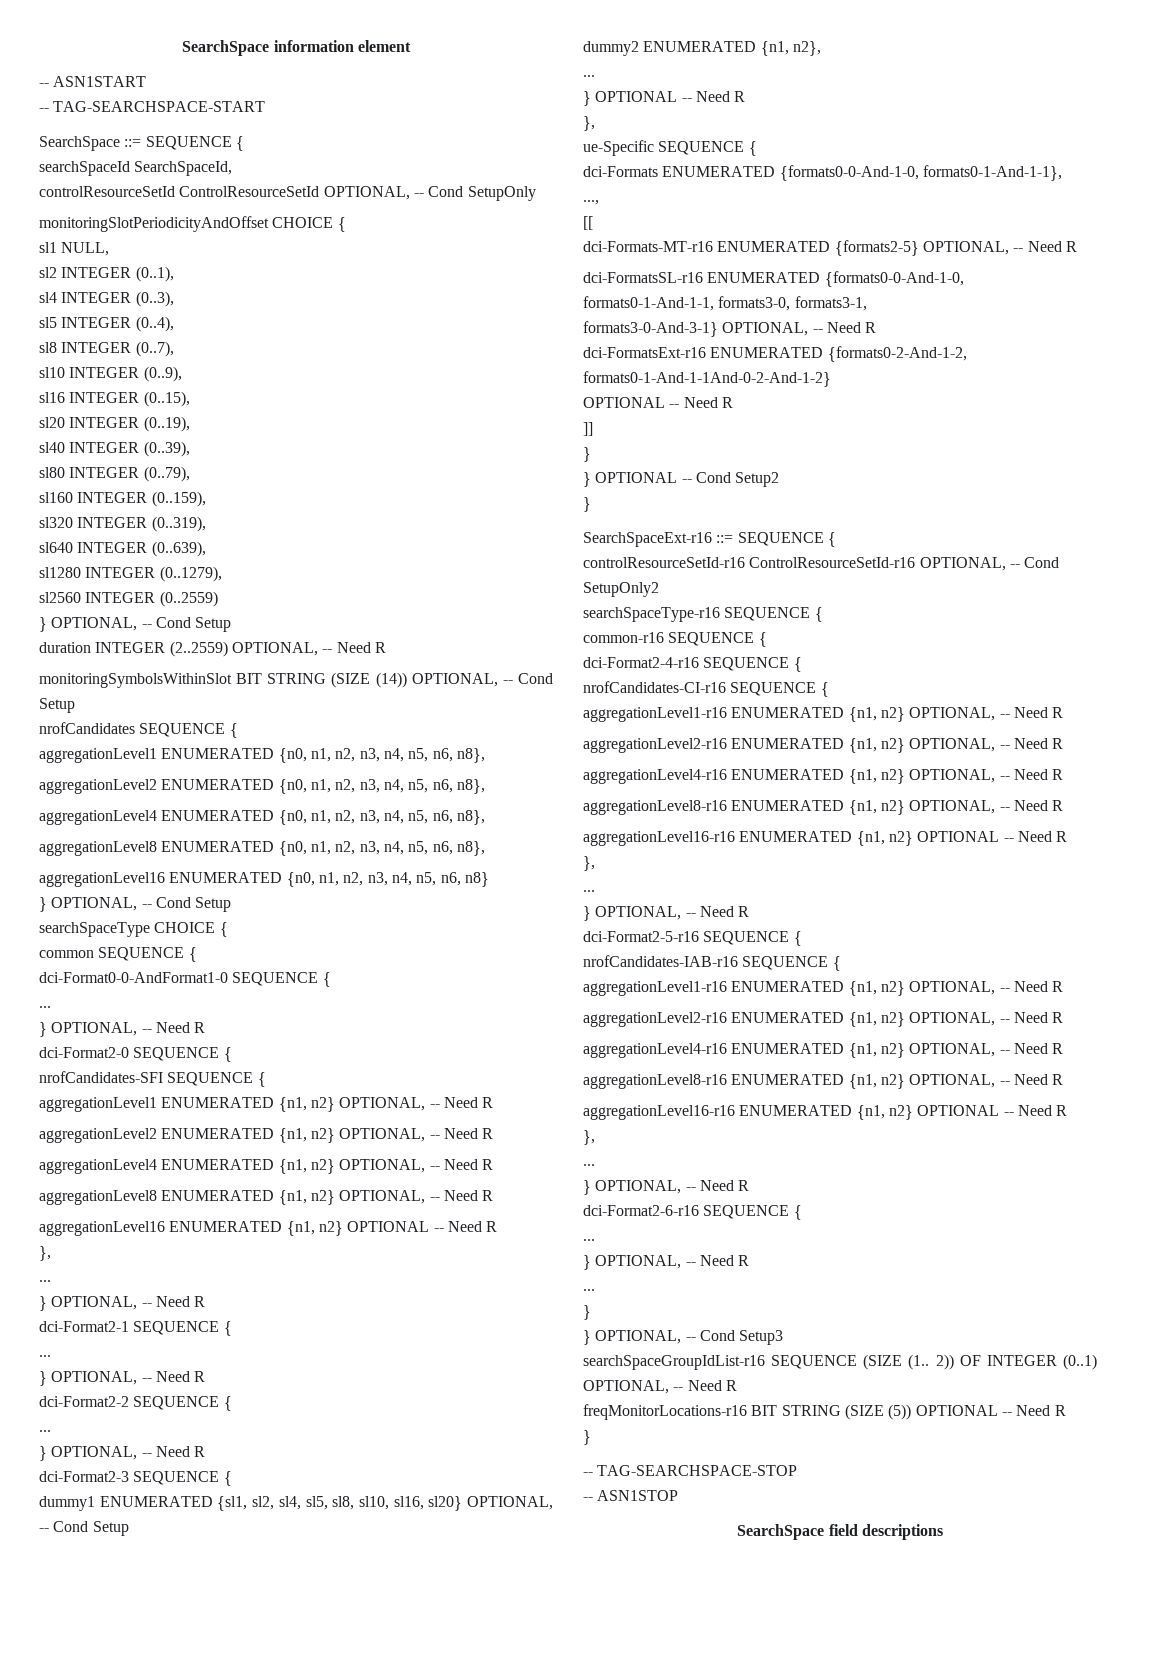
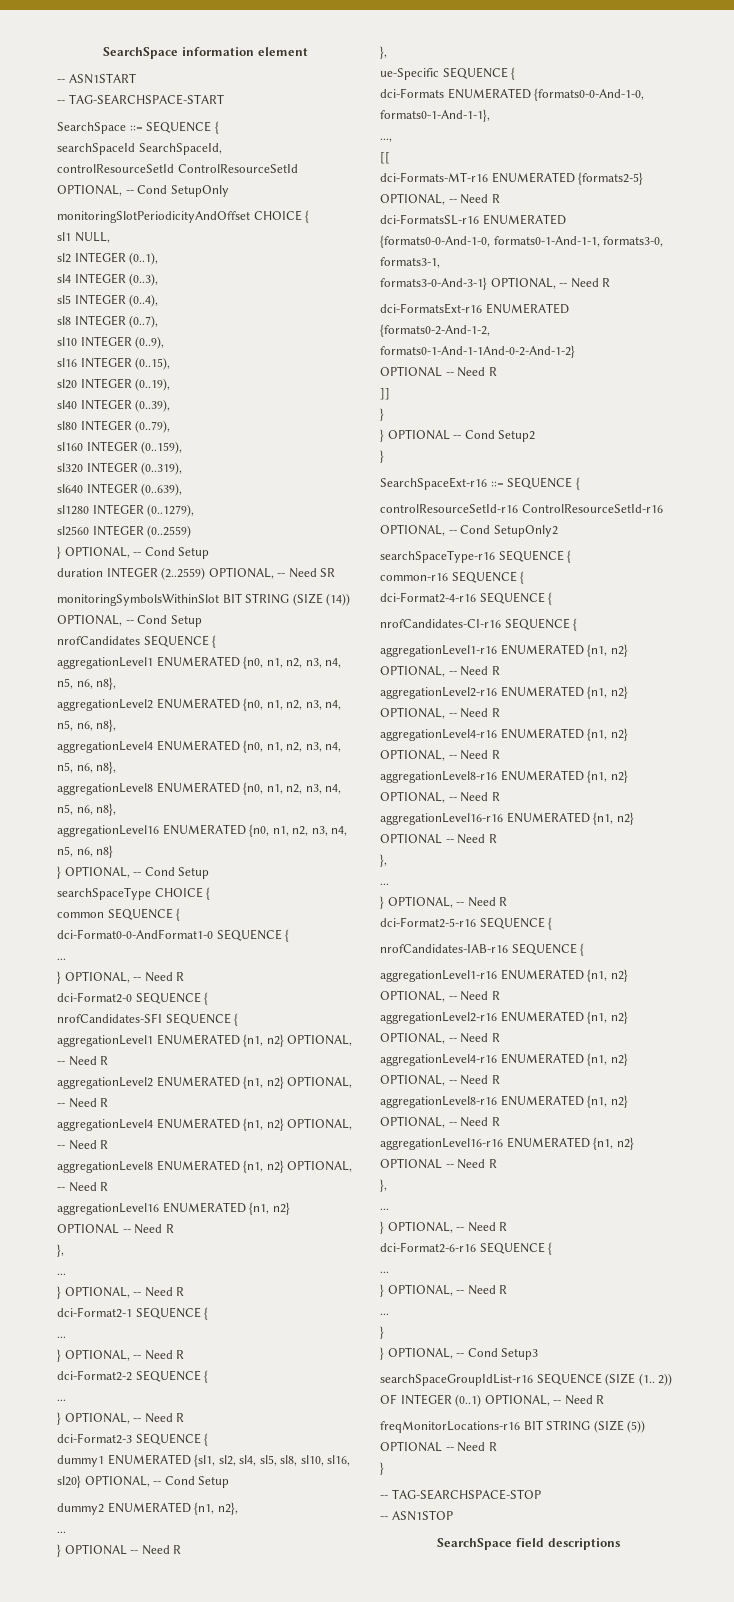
[374,642,386,653] R -> [320,568,336,577] SR

